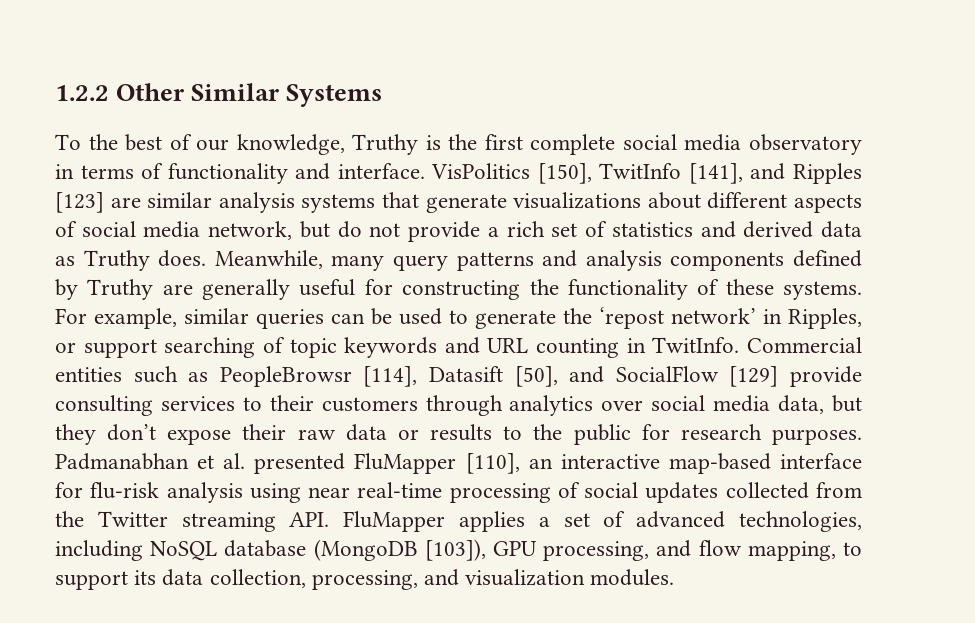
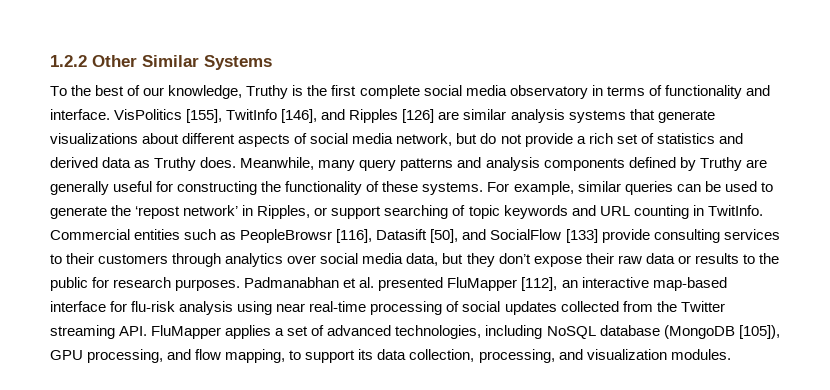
[537,163,743,184] [150], TwitInfo [141], -> [186,109,318,123] [155], TwitInfo [146],
[55,192,104,213] [123] -> [402,109,435,123] [126]
[363,366,418,387] [114], -> [336,229,373,243] [116],
[729,366,779,387] [129] -> [565,229,598,243] [133]
[465,453,520,474] [110], -> [521,277,558,291] [112],
[424,539,486,561] [103]), -> [738,325,780,339] [105]),

